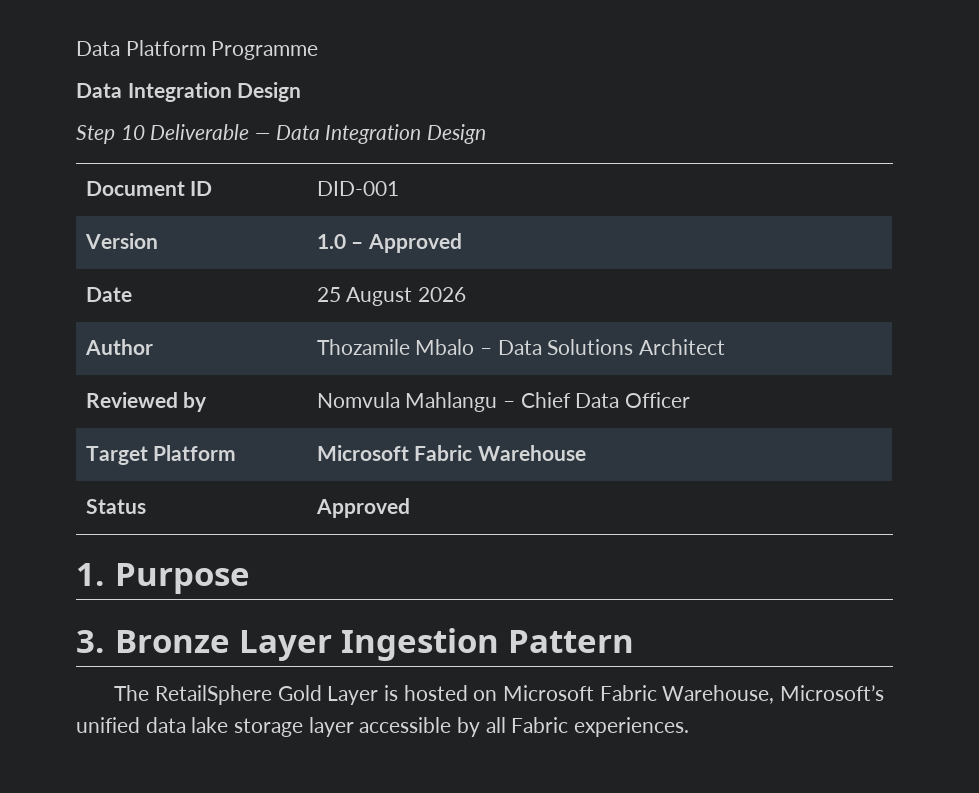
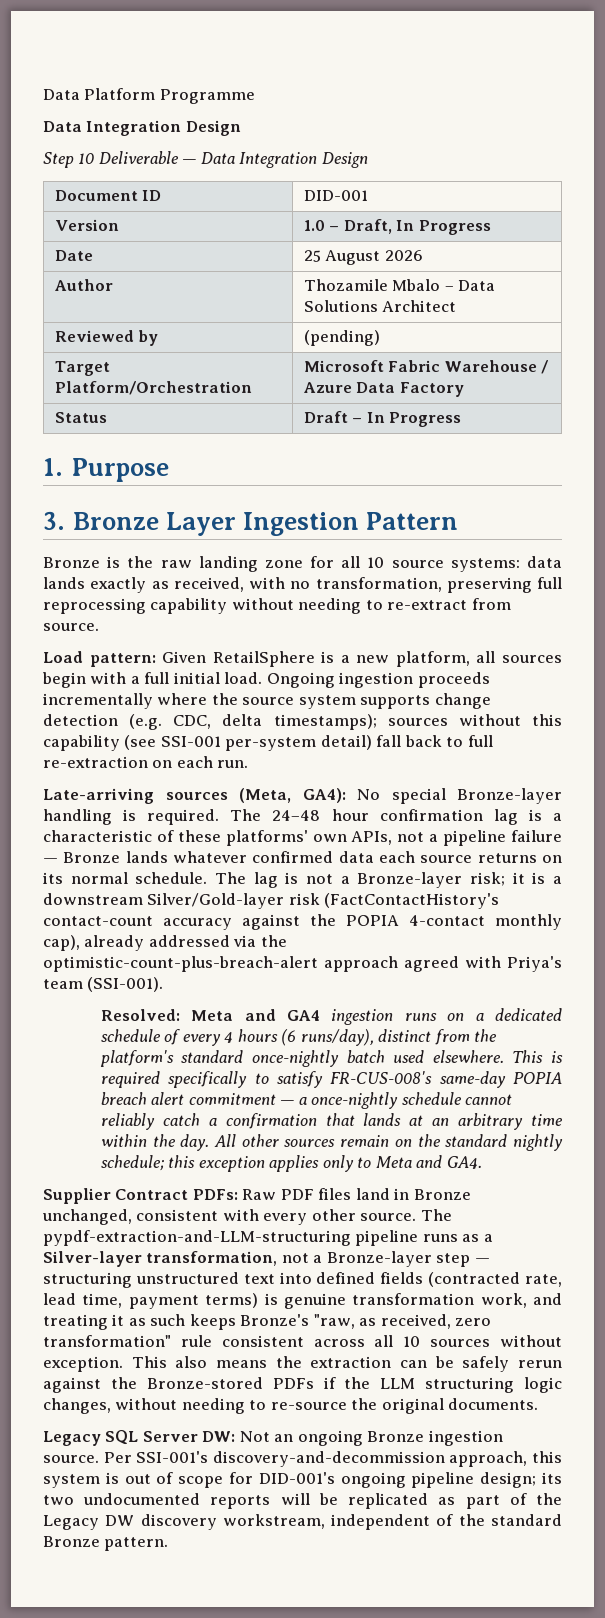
[367,233,462,253] Approved -> [343,219,491,235] Draft, In Progress
[316,392,691,412] Nomvula Mahlangu – Chief Data Officer -> [304,330,381,346] (pending)
[153,445,237,461] Platform -> [55,381,253,395] Platform/Orchestration
[85,499,146,514] [315,498,410,518] // Status | Approved -> [541,360,549,374] [304,382,464,397] [55,412,108,423] [304,411,462,427] / Azure Data Factory // Status | Draft – In Progress
[114,685,885,705] [76,717,690,737] The RetailSphere Gold Layer is hosted on Microsoft Fabric Warehouse, Microsoft’s unified data lake storage layer accessible by all Fabric experiences. -> [43,556,562,572] [43,577,562,593] [43,598,511,614] [43,623,99,631] [43,651,562,667] [42,672,490,688] [43,693,491,709] [43,714,562,730] [43,735,493,751] [43,756,249,768] [43,788,562,804] [43,809,562,825] [43,830,563,846] [43,851,562,863] [43,872,563,888] [43,893,500,909] [43,914,562,930] [43,935,287,951] [43,956,562,972] [43,977,164,992] [100,1008,562,1025] [100,1029,497,1046] [99,1050,564,1067] [100,1071,562,1088] [100,1092,513,1109] [100,1113,563,1130] [100,1134,564,1151] [100,1155,482,1172] [43,1188,471,1204] [42,1209,452,1225] [43,1230,493,1246] [43,1251,490,1267] [43,1272,563,1288] [43,1293,562,1309] [43,1314,492,1330] [43,1335,562,1347] [43,1356,562,1372] [43,1377,562,1393] [43,1398,539,1414] [43,1430,503,1446] [43,1451,562,1467] [43,1472,563,1488] [43,1493,562,1509] [43,1514,562,1530] [43,1536,169,1551] Bronze is the raw landing zone for all 10 source systems: data lands exactly as received, with no transformation, preserving full reprocessing capability without needing to re-extract from source. // Load pattern: Given RetailSphere is a new platform, all sources begin with a full initial load. Ongoing ingestion proceeds incrementally where the source system supports change detection (e.g. CDC, delta timestamps); sources without this capability (see SSI-001 per-system detail) fall back to full re-extraction on each run. // Late-arriving sources (Meta, GA4): No special Bronze-layer handling is required. The 24–48 hour confirmation lag is a characteristic of these platforms' own APIs, not a pipeline failure — Bronze lands whatever confirmed data each source returns on its normal schedule. The lag is not a Bronze-layer risk; it is a downstream Silver/Gold-layer risk (FactContactHistory's contact-count accuracy against the POPIA 4-contact monthly cap), already addressed via the optimistic-count-plus-breach-alert approach agreed with Priya's team (SSI-001). // Resolved: Meta and GA4 ingestion runs on a dedicated schedule of every 4 hours (6 runs/day), distinct from the platform's standard once-nightly batch used elsewhere. This is required specifically to satisfy FR-CUS-008's same-day POPIA breach alert commitment — a once-nightly schedule cannot reliably catch a confirmation that lands at an arbitrary time within the day. All other sources remain on the standard nightly schedule; this exception applies only to Meta and GA4. // Supplier Contract PDFs: Raw PDF files land in Bronze unchanged, consistent with every other source. The pypdf-extraction-and-LLM-structuring pipeline runs as a Silver-layer transformation, not a Bronze-layer step — structuring unstructured text into defined fields (contracted rate, lead time, payment terms) is genuine transformation work, and treating it as such keeps Bronze's "raw, as received, zero transformation" rule consistent across all 10 sources without exception. This also means the extraction can be safely rerun against the Bronze-stored PDFs if the LLM structuring logic changes, without needing to re-source the original documents. // Legacy SQL Server DW: Not an ongoing Bronze ingestion source. Per SSI-001's discovery-and-decommission approach, this system is out of scope for DID-001's ongoing pipeline design; its two undocumented reports will be replicated as part of the Legacy DW discovery workstream, independent of the standard Bronze pattern.

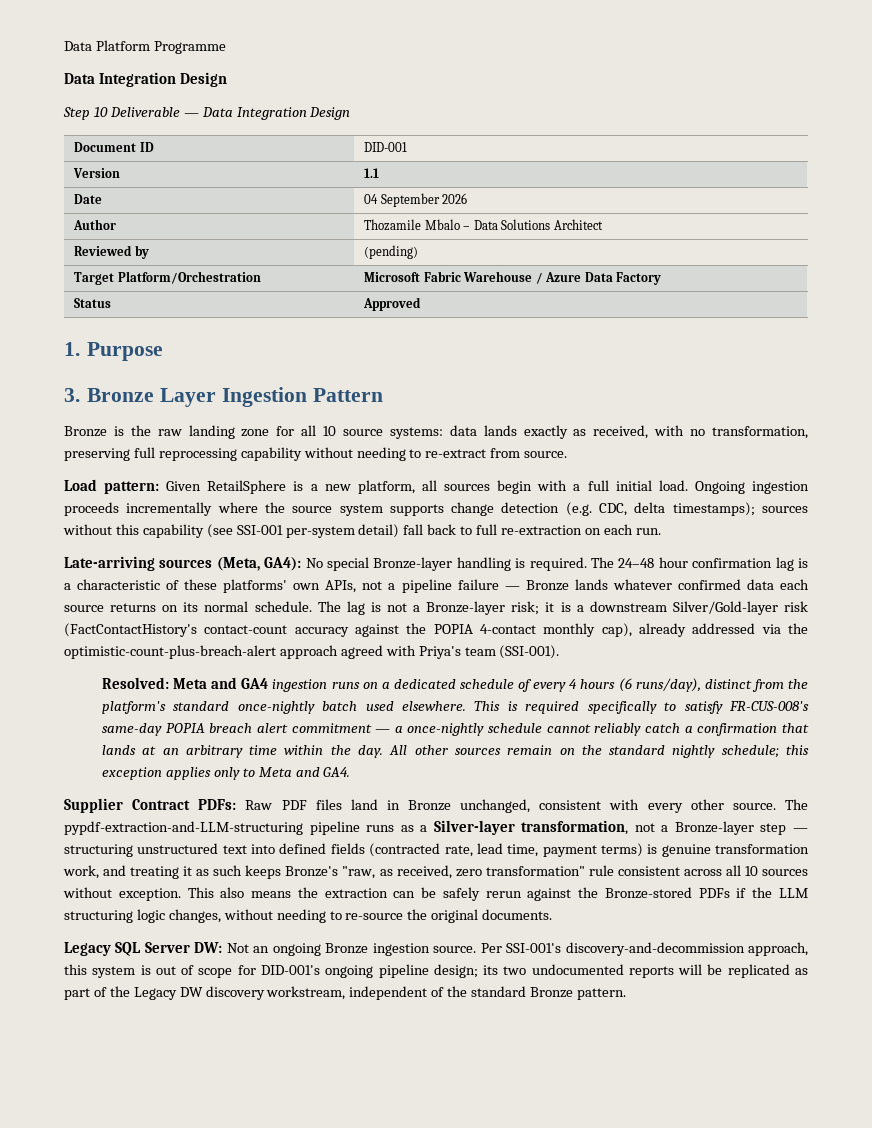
[304,219,491,235] 1.0 – Draft, In Progress -> [364,168,380,178] 1.1
[304,250,381,265] 25 August -> [364,193,440,207] 04 September
[304,411,462,427] Draft – In Progress -> [363,297,422,311] Approved

